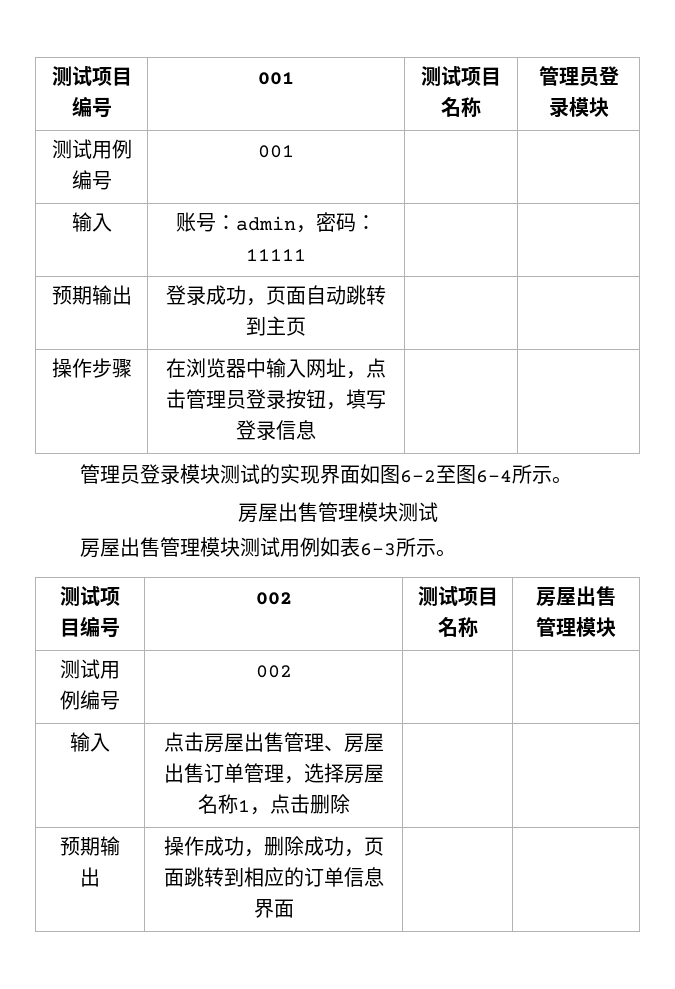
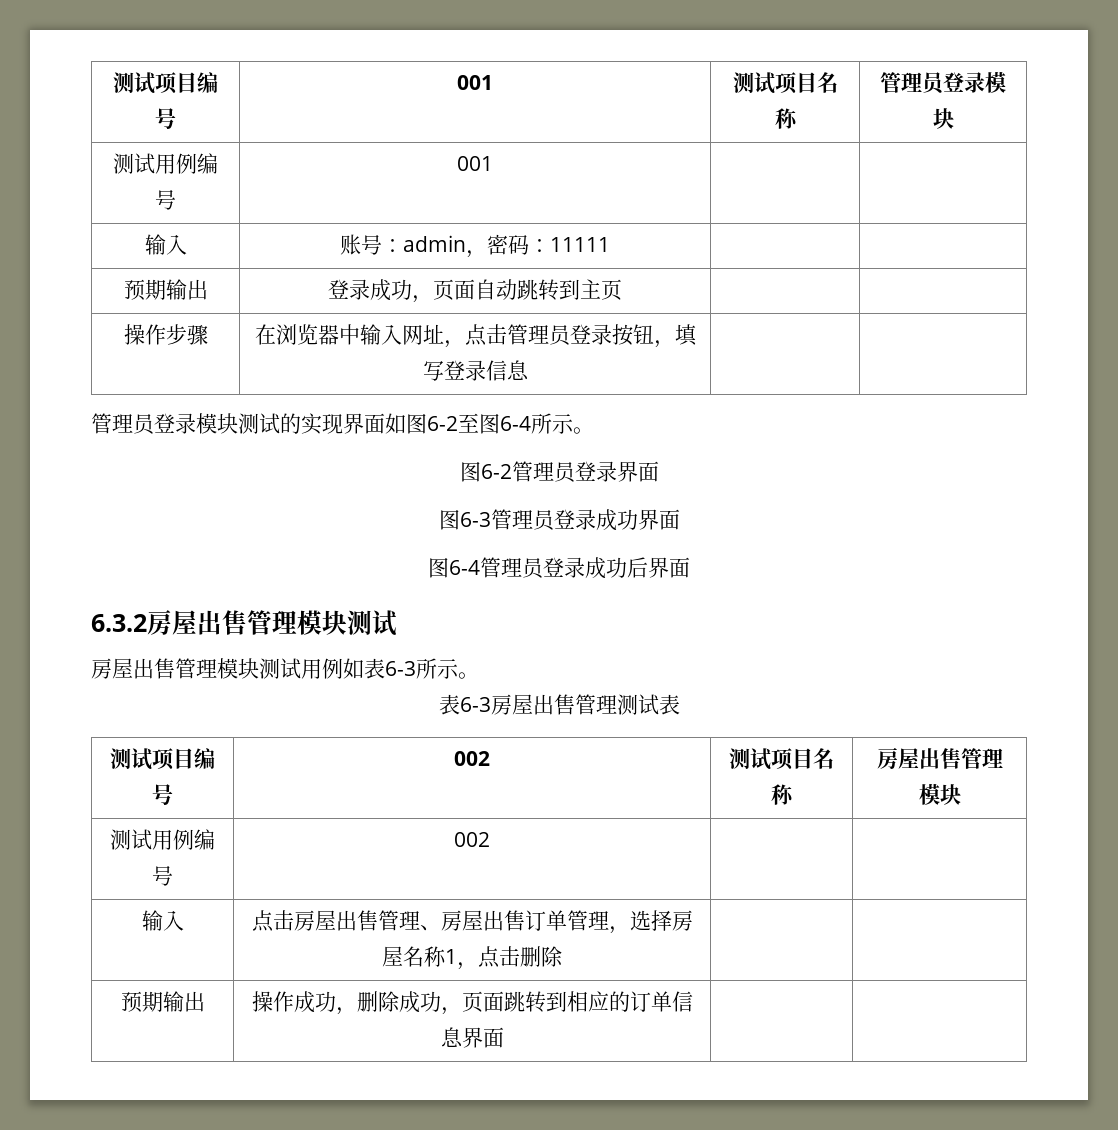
(572, 480) none -> [459,461,659,483] [438,509,680,531] [428,557,690,579] [91,614,147,632] 图6-2管理员登录界面 // 图6-3管理员登录成功界面 // 图6-4管理员登录成功后界面 // 6.3.2
(456, 553) none -> [438,694,680,715] // 表6-3房屋出售管理测试表

